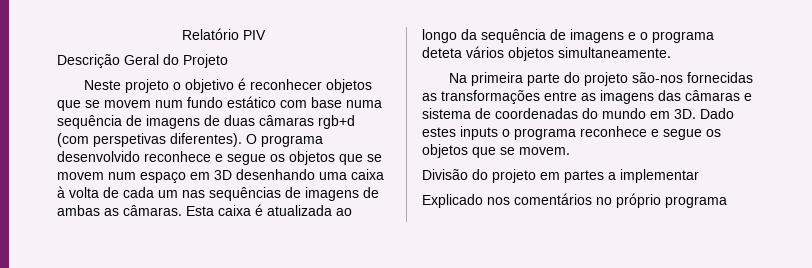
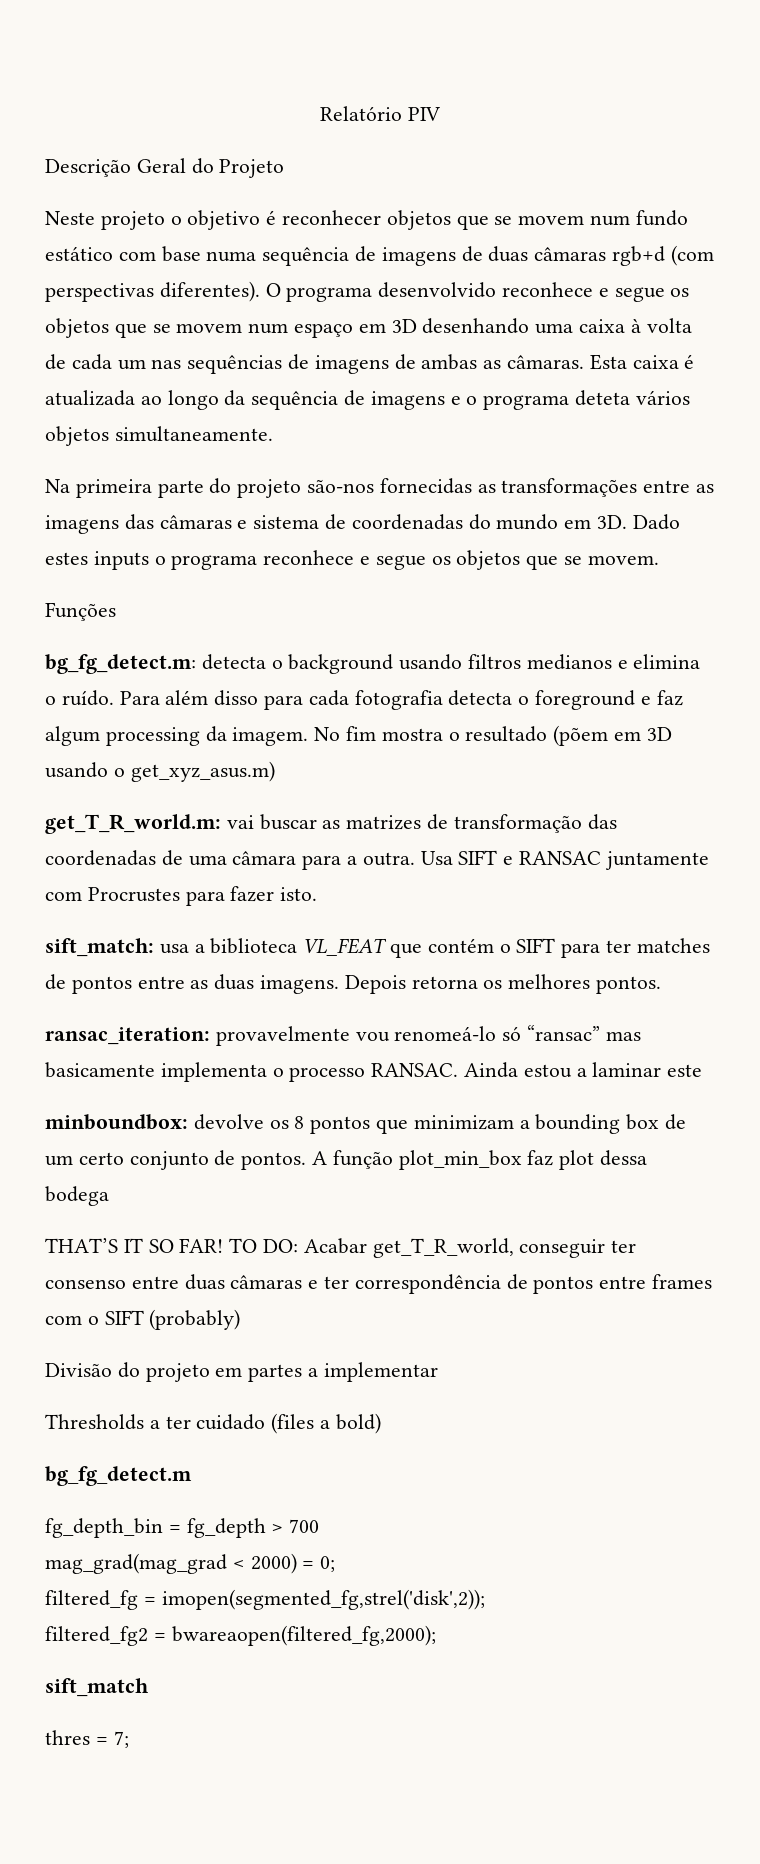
[93,133,166,147] perspetivas -> [45,283,154,302] perspectivas
(570, 151) none -> [45,602,116,621] [45,654,701,674] [45,690,683,710] [45,725,672,746] [45,761,275,782] [45,814,617,834] [45,850,709,870] [45,886,318,906] [45,938,710,958] [45,974,662,994] [45,1025,641,1046] [45,1062,703,1082] [45,1114,687,1134] [45,1150,648,1170] [45,1186,109,1206] [45,1238,637,1258] [45,1274,713,1294] [45,1309,241,1330] // Funções // bg_fg_detect.m: detecta o background usando filtros medianos e elimina o ruído. Para além disso para cada fotografia detecta o foreground e faz algum processing da imagem. No fim mostra o resultado (põem em 3D usando o get_xyz_asus.m) // get_T_R_world.m: vai buscar as matrizes de transformação das coordenadas de uma câmara para a outra. Usa SIFT e RANSAC juntamente com Procrustes para fazer isto. // sift_match: usa a biblioteca VL_FEAT que contém o SIFT para ter matches de pontos entre as duas imagens. Depois retorna os melhores pontos. // ransac_iteration: provavelmente vou renomeá-lo só “ransac” mas basicamente implementa o processo RANSAC. Ainda estou a laminar este // minboundbox: devolve os 8 pontos que minimizam a bounding box de um certo conjunto de pontos. A função plot_min_box faz plot dessa bodega // THAT’S IT SO FAR! TO DO: Acabar get_T_R_world, conseguir ter consenso entre duas câmaras e ter correspondência de pontos entre frames com o SIFT (probably)
[422,193,727,208] Explicado nos comentários no próprio programa -> [45,1413,381,1434] [45,1466,192,1486] [45,1518,320,1538] [45,1553,336,1574] [45,1589,485,1610] [45,1625,436,1646] [45,1678,149,1697] [45,1730,129,1748] Thresholds a ter cuidado (files a bold) // bg_fg_detect.m // fg_depth_bin = fg_depth > 700 // mag_grad(mag_grad < 2000) = 0; // filtered_fg = imopen(segmented_fg,strel('disk',2)); // filtered_fg2 = bwareaopen(filtered_fg,2000); // sift_match // thres = 7;

